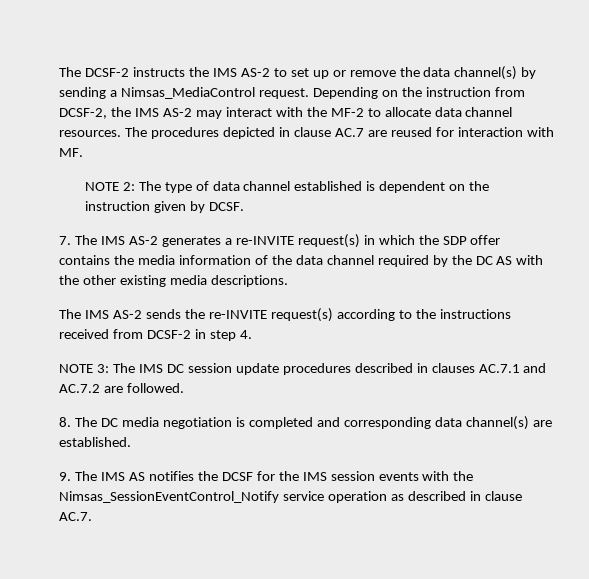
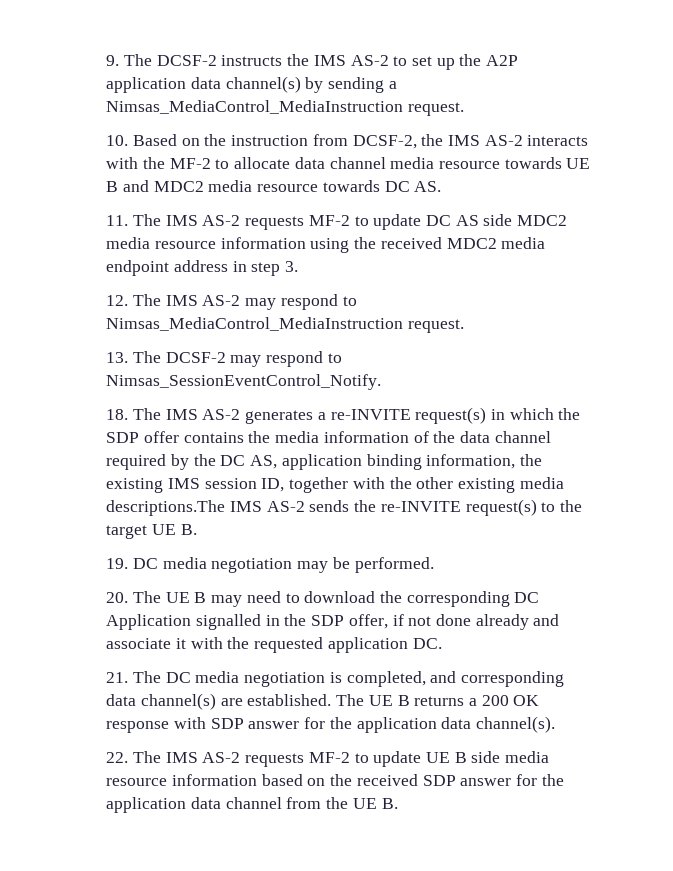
(59, 72) none -> [106,55,120,66] 9.
[332,67,420,77] or remove the -> [459,54,519,66] [106,77,187,93] the A2P application
[121,87,379,99] Nimsas_MediaControl request. Depending -> [106,100,464,116] [106,134,177,146] Nimsas_MediaControl_MediaInstruction request. // 10. Based
[196,107,273,119] may interact -> [527,135,589,146] interacts
[59,127,554,139] [59,148,84,157] [84,181,490,193] [84,201,244,213] [59,236,72,245] resources. The procedures depicted in clause AC.7 are reused for interaction with MF. // NOTE 2: The type of data channel established is dependent on the instruction given by DCSF. // 7. -> [390,157,591,169] [106,180,442,192] [106,214,568,230] [106,237,546,253] [106,260,299,276] [106,294,357,310] [106,317,464,333] [106,351,342,367] [106,374,382,390] [106,409,129,420] media resource towards UE B and MDC2 media resource towards DC AS. // 11. The IMS AS-2 requests MF-2 to update DC AS side MDC2 media resource information using the received MDC2 media endpoint address in step 3. // 12. The IMS AS-2 may respond to Nimsas_MediaControl_MediaInstruction request. // 13. The DCSF-2 may respond to Nimsas_SessionEventControl_Notify. // 18.
[496,256,513,265] AS -> [250,454,543,470] [106,477,349,493] AS, application binding information, the existing IMS session ID, together
[211,275,289,287] [59,309,82,319] descriptions. // The -> [106,500,226,516] descriptions.The
[336,309,395,321] according -> (537, 507) none
[439,309,511,319] [59,329,253,341] [59,363,547,375] [59,383,185,393] [59,417,72,427] instructions received from DCSF-2 in step 4. // NOTE 3: The IMS DC session update procedures described in clauses AC.7.1 and AC.7.2 are followed. // 8. -> [106,524,197,539] [106,557,434,573] [106,591,540,607] [106,614,560,630] [106,637,442,653] [106,672,129,683] target UE B. // 19. DC media negotiation may be performed. // 20. The UE B may need to download the corresponding DC Application signalled in the SDP offer, if not done already and associate it with the requested application DC. // 21.
[248,417,313,429] completed -> [346,671,426,687] completed,
[59,471,474,481] [59,491,522,503] [59,512,93,521] // 9. The IMS AS notifies the DCSF for the IMS session events with the Nimsas_SessionEventControl_Notify service operation as described in clause AC.7. -> [336,694,540,706] [106,716,556,733] [106,751,550,767] [106,774,564,786] [106,797,398,813] The UE B returns a 200 OK response with SDP answer for the application data channel(s). // 22. The IMS AS-2 requests MF-2 to update UE B side media resource information based on the received SDP answer for the application data channel from the UE B.

